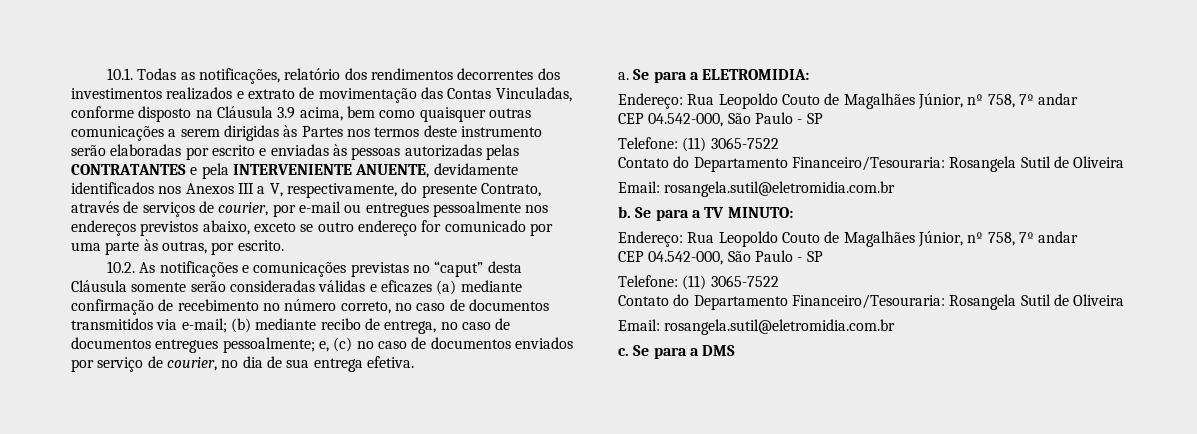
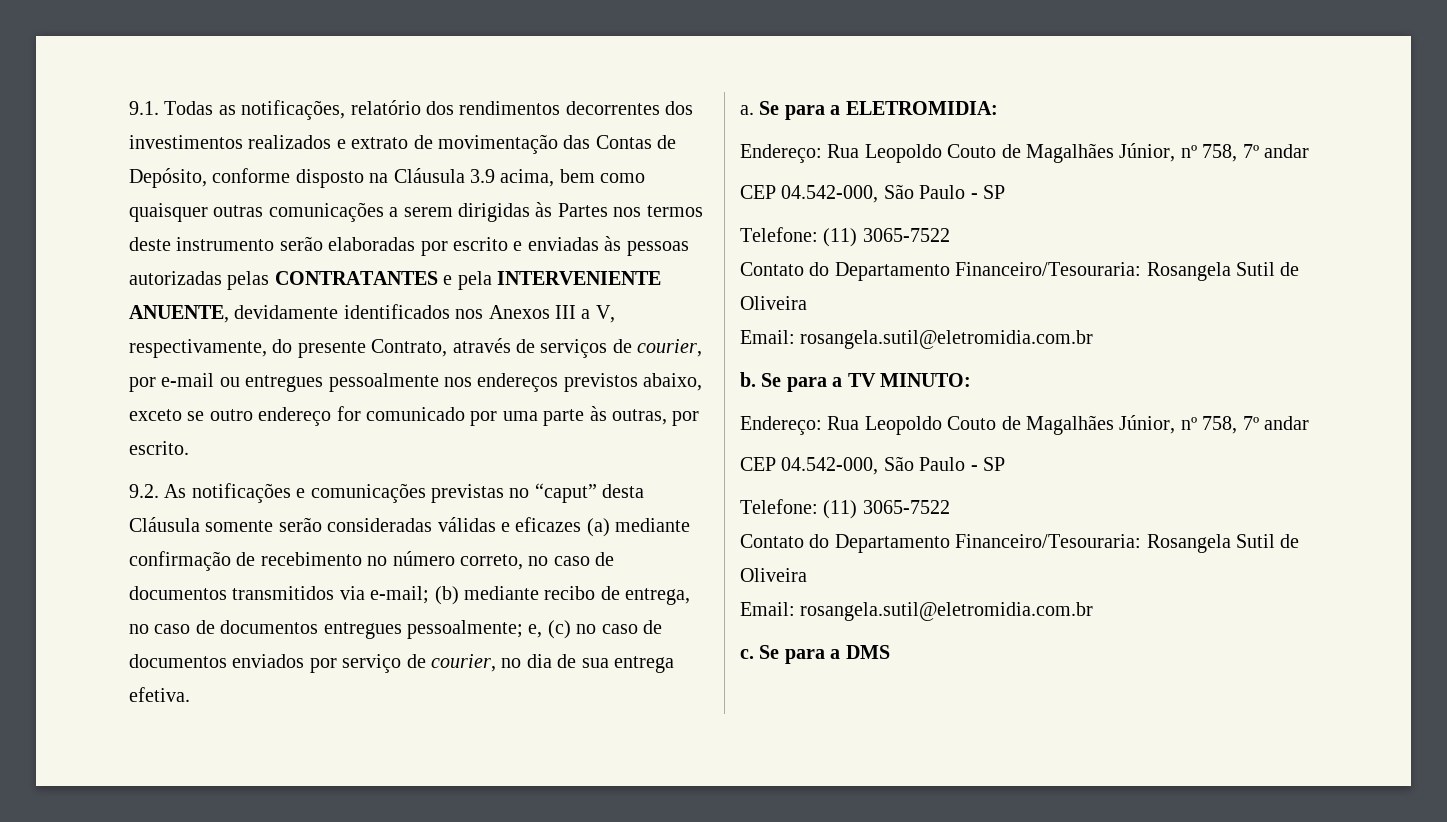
[107,68,134,80] 10.1. -> [129,101,159,115] 9.1.
[495,87,572,102] Vinculadas, -> [657,135,677,149] [129,168,207,188] de Depósito,
[107,261,136,273] 10.2. -> [129,484,159,498] 9.2.

